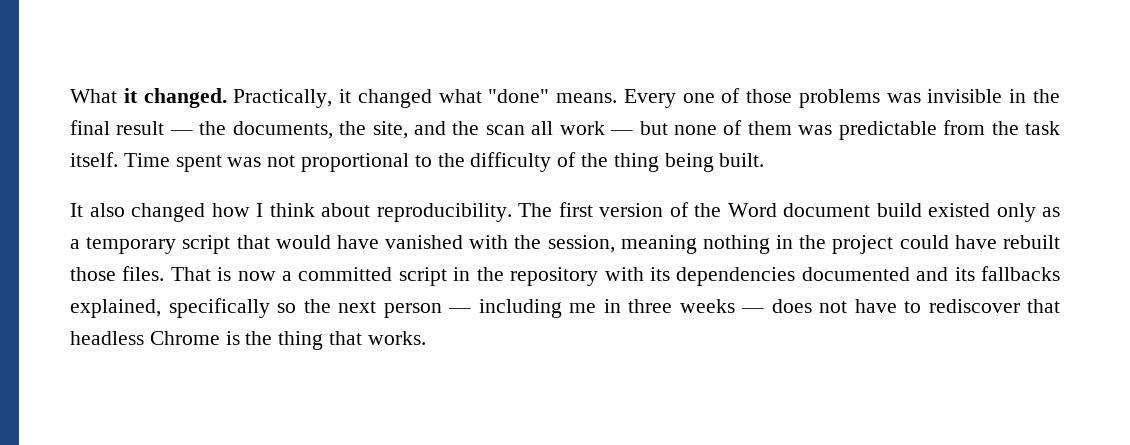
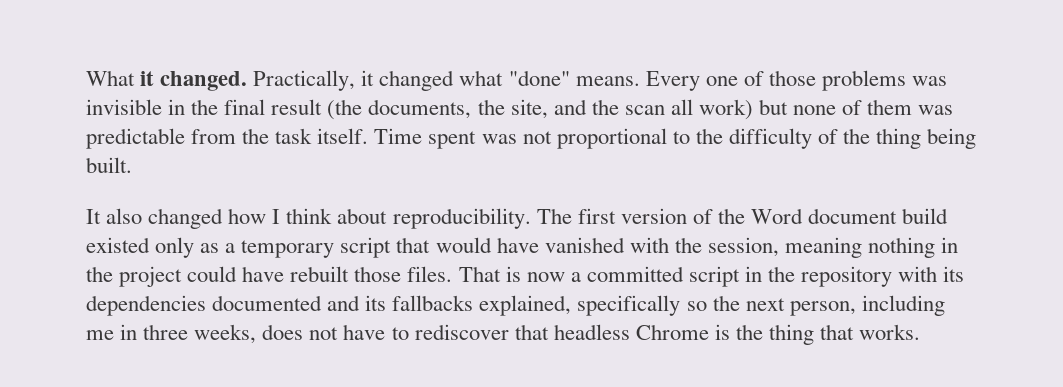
[169,121,227,135] — the -> [327,99,363,120] (the
[559,121,634,135] work — -> [698,99,753,120] work)
[383,303,471,318] person — -> [789,301,856,316] person,
[679,299,764,313] weeks — -> [194,324,257,344] weeks,

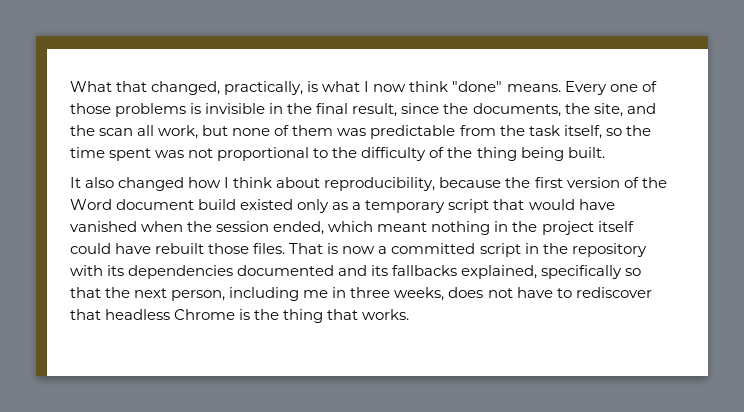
[140,70,504,91] it changed. Practically, it changed what -> [116,81,449,95] that changed, practically, is what I now think
[912,76,948,86] was -> [190,103,202,114] is
[271,99,363,120] result (the -> [352,103,469,117] result, since the
[698,99,753,120] work) -> [158,125,199,139] work,
[317,128,423,144] itself. Time -> [563,125,651,139] [70,147,105,158] itself, so the time
[392,208,572,229] reproducibility. The -> [324,177,531,191] reproducibility, because the
[629,237,862,258] with the session, meaning -> [141,221,428,235] when the session ended, which meant
(183, 276) none -> [597,221,634,232] itself
(707, 306) none -> [70,287,101,298] that

